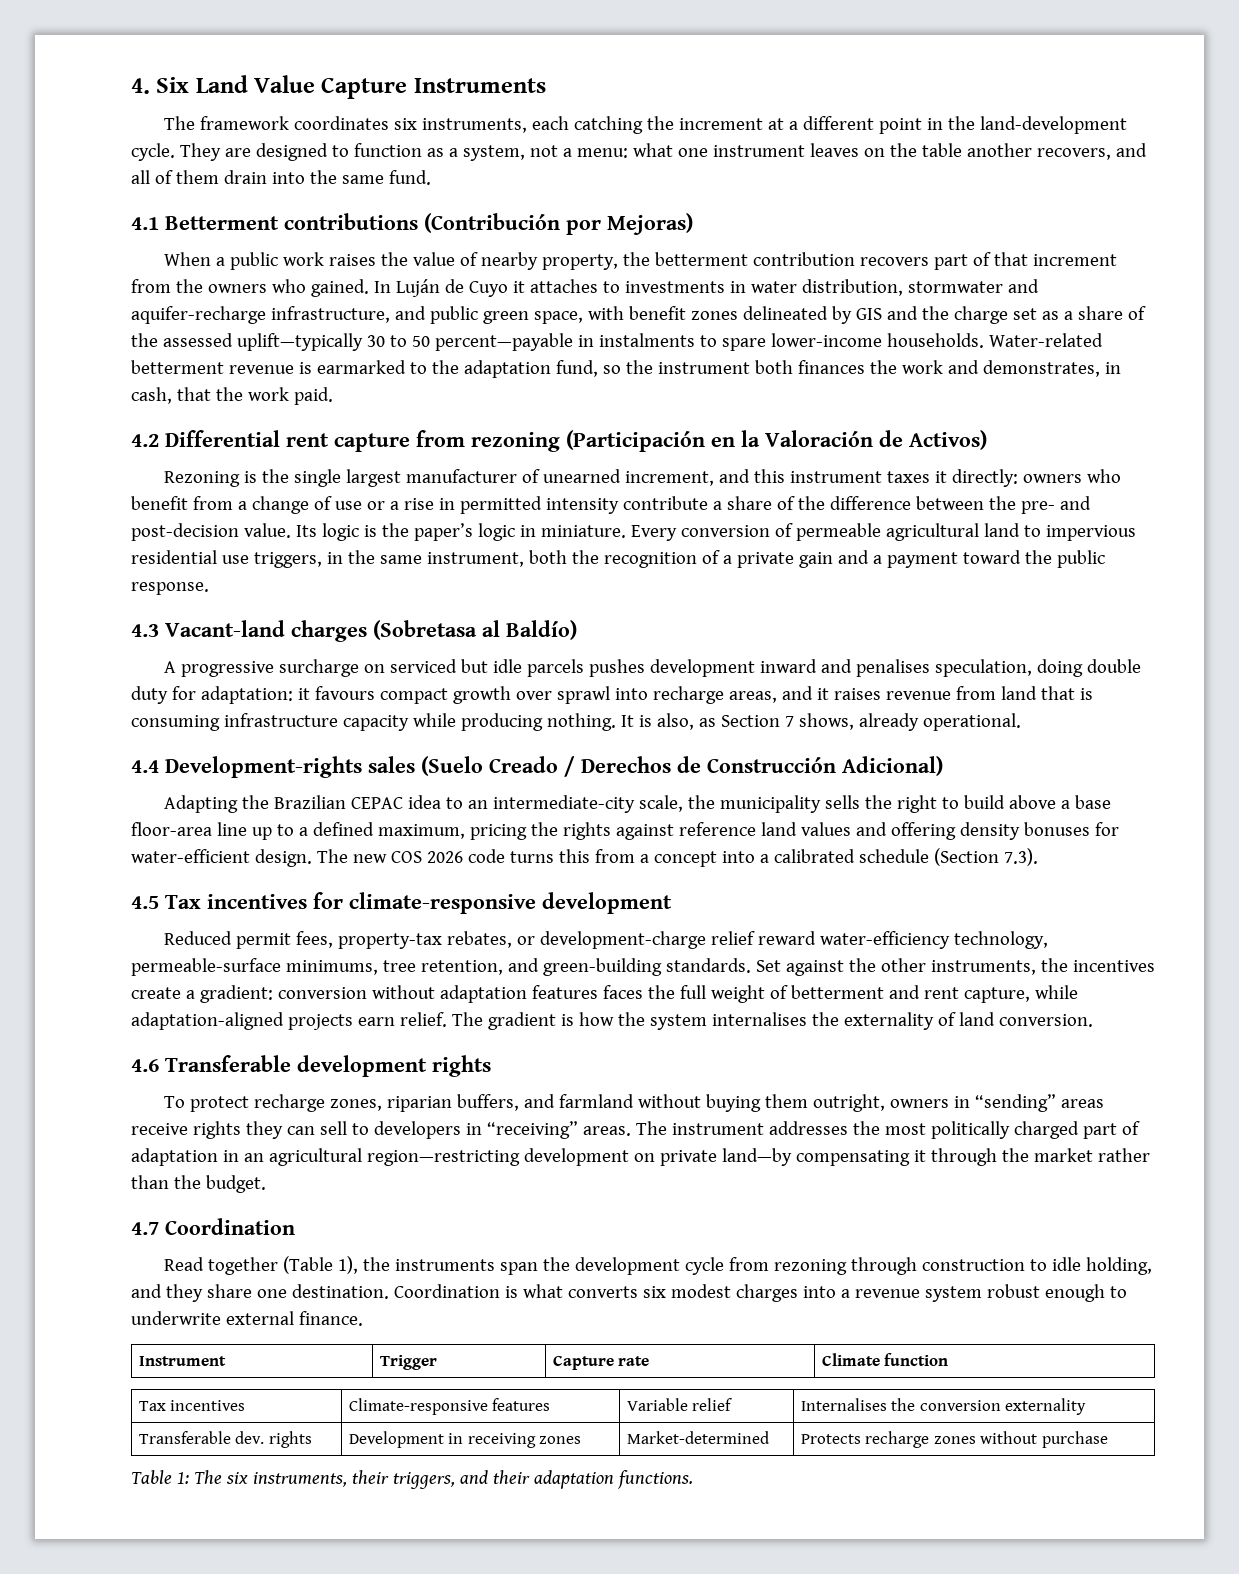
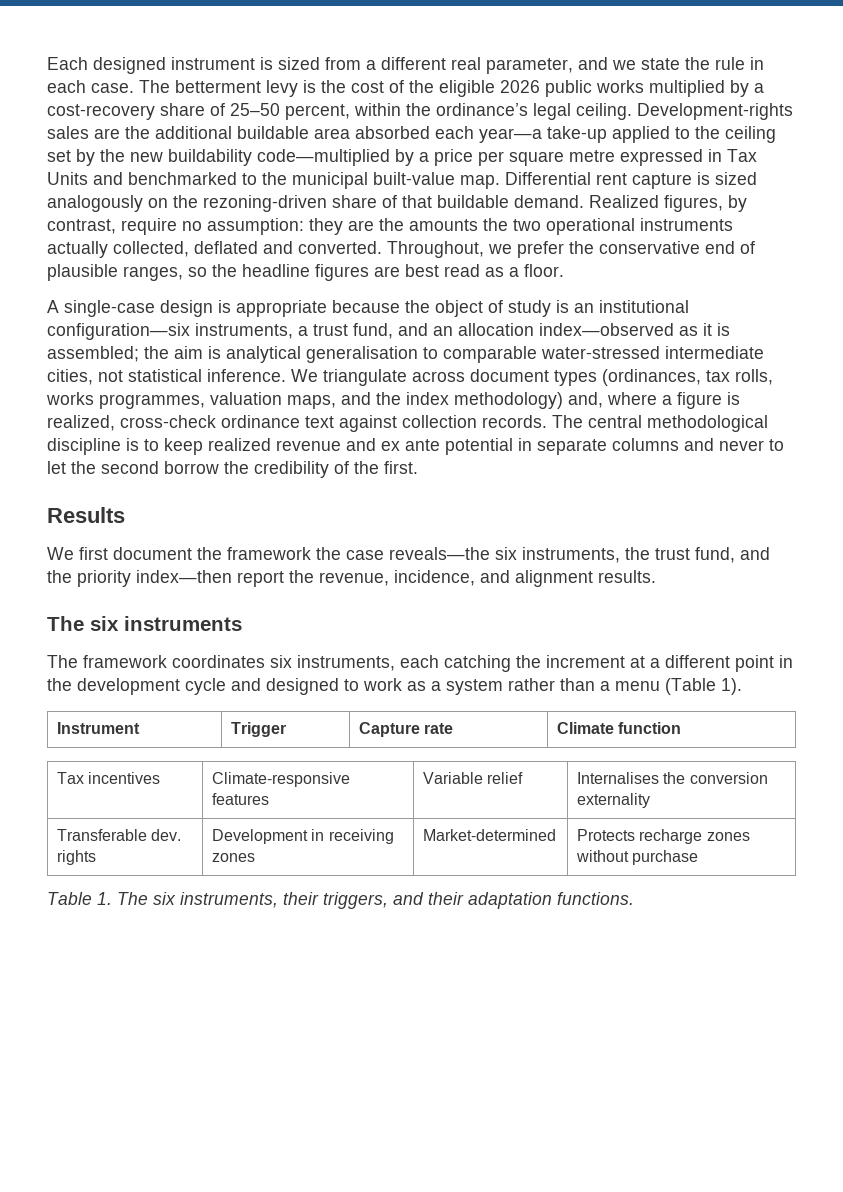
[131,75,546,99] 4. Six Land Value Capture Instruments -> [47,57,764,74] [47,80,764,97] [47,103,793,120] [47,126,776,143] [47,149,757,166] [47,172,757,189] [47,195,747,212] [47,218,733,235] [47,241,755,258] [47,264,564,281] [47,300,689,317] [47,323,730,340] [47,346,764,363] [47,369,773,386] [46,392,740,409] [47,415,768,432] [47,438,784,455] [47,461,418,478] [47,507,125,523] [47,547,770,563] [47,570,656,587] [47,616,242,631] Each designed instrument is sized from a different real parameter, and we state the rule in each case. The betterment levy is the cost of the eligible 2026 public works multiplied by a cost-recovery share of 25–50 percent, within the ordinance’s legal ceiling. Development-rights sales are the additional buildable area absorbed each year—a take-up applied to the ceiling set by the new buildability code—multiplied by a price per square metre expressed in Tax Units and benchmarked to the municipal built-value map. Differential rent capture is sized analogously on the rezoning-driven share of that buildable demand. Realized figures, by contrast, require no assumption: they are the amounts the two operational instruments actually collected, deflated and converted. Throughout, we prefer the conservative end of plausible ranges, so the headline figures are best read as a floor. // A single-case design is appropriate because the object of study is an institutional configuration—six instruments, a trust fund, and an allocation index—observed as it is assembled; the aim is analytical generalisation to comparable water-stressed intermediate cities, not statistical inference. We triangulate across document types (ordinances, tax rolls, works programmes, valuation maps, and the index methodology) and, where a figure is realized, cross-check ordinance text against collection records. The central methodological discipline is to keep realized revenue and ex ante potential in separate columns and never to let the second borrow the credibility of the first. // Results // We first document the framework the case reveals—the six instruments, the trust fund, and the priority index—then report the revenue, incidence, and alignment results. // The six instruments
[979,116,1127,134] [131,143,251,161] land-development cycle. They are -> [77,678,261,695] development cycle and
[353,143,1147,161] [131,170,431,185] [131,213,693,235] [164,252,1117,270] [131,279,1039,297] [131,306,1146,324] [131,333,1103,351] [131,360,1121,378] [131,387,333,405] [131,430,987,452] [164,469,1121,487] [131,496,1091,514] [131,523,1136,541] [131,550,1105,568] [131,582,209,595] [131,620,577,642] [164,659,1141,677] [131,686,1093,704] [131,713,1021,731] [131,756,943,778] [164,795,1111,813] [131,822,1119,840] [131,848,1038,867] [131,892,672,914] [164,931,1049,949] [131,958,1155,976] [131,985,1078,1003] [131,1012,1093,1030] [131,1055,491,1077] [164,1094,1104,1112] [131,1121,1140,1139] [131,1148,1150,1166] [131,1175,266,1193] [131,1218,295,1235] [164,1256,1152,1275] [131,1284,1127,1302] [131,1311,363,1326] function as a system, not a menu: what one instrument leaves on the table another recovers, and all of them drain into the same fund. // 4.1 Betterment contributions (Contribución por Mejoras) // When a public work raises the value of nearby property, the betterment contribution recovers part of that increment from the owners who gained. In Luján de Cuyo it attaches to investments in water distribution, stormwater and aquifer-recharge infrastructure, and public green space, with benefit zones delineated by GIS and the charge set as a share of the assessed uplift—typically 30 to 50 percent—payable in instalments to spare lower-income households. Water-related betterment revenue is earmarked to the adaptation fund, so the instrument both finances the work and demonstrates, in cash, that the work paid. // 4.2 Differential rent capture from rezoning (Participación en la Valoración de Activos) // Rezoning is the single largest manufacturer of unearned increment, and this instrument taxes it directly: owners who benefit from a change of use or a rise in permitted intensity contribute a share of the difference between the pre- and post-decision value. Its logic is the paper’s logic in miniature. Every conversion of permeable agricultural land to impervious residential use triggers, in the same instrument, both the recognition of a private gain and a payment toward the public response. // 4.3 Vacant-land charges (Sobretasa al Baldío) // A progressive surcharge on serviced but idle parcels pushes development inward and penalises speculation, doing double duty for adaptation: it favours compact growth over sprawl into recharge areas, and it raises revenue from land that is consuming infrastructure capacity while producing nothing. It is also, as Section 7 shows, already operational. // 4.4 Development-rights sales (Suelo Creado / Derechos de Construcción Adicional) // Adapting the Brazilian CEPAC idea to an intermediate-city scale, the municipality sells the right to build above a base floor-area line up to a defined maximum, pricing the rights against reference land values and offering density bonuses for water-efficient design. The new COS 2026 code turns this from a concept into a calibrated schedule (Section 7.3). // 4.5 Tax incentives for climate-responsive development // Reduced permit fees, property-tax rebates, or development-charge relief reward water-efficiency technology, permeable-surface minimums, tree retention, and green-building standards. Set against the other instruments, the incentives create a gradient: conversion without adaptation features faces the full weight of betterment and rent capture, while adaptation-aligned projects earn relief. The gradient is how the system internalises the externality of land conversion. // 4.6 Transferable development rights // To protect recharge zones, riparian buffers, and farmland without buying them outright, owners in “sending” areas receive rights they can sell to developers in “receiving” areas. The instrument addresses the most politically charged part of adaptation in an agricultural region—restricting development on private land—by compensating it through the market rather than the budget. // 4.7 Coordination // Read together (Table 1), the instruments span the development cycle from rezoning through construction to idle holding, and they share one destination. Coordination is what converts six modest charges into a revenue system robust enough to underwrite external finance. -> [363,678,742,695] work as a system rather than a menu (Table 1).
[176,1472,189,1484] 1: -> [97,892,112,905] 1.

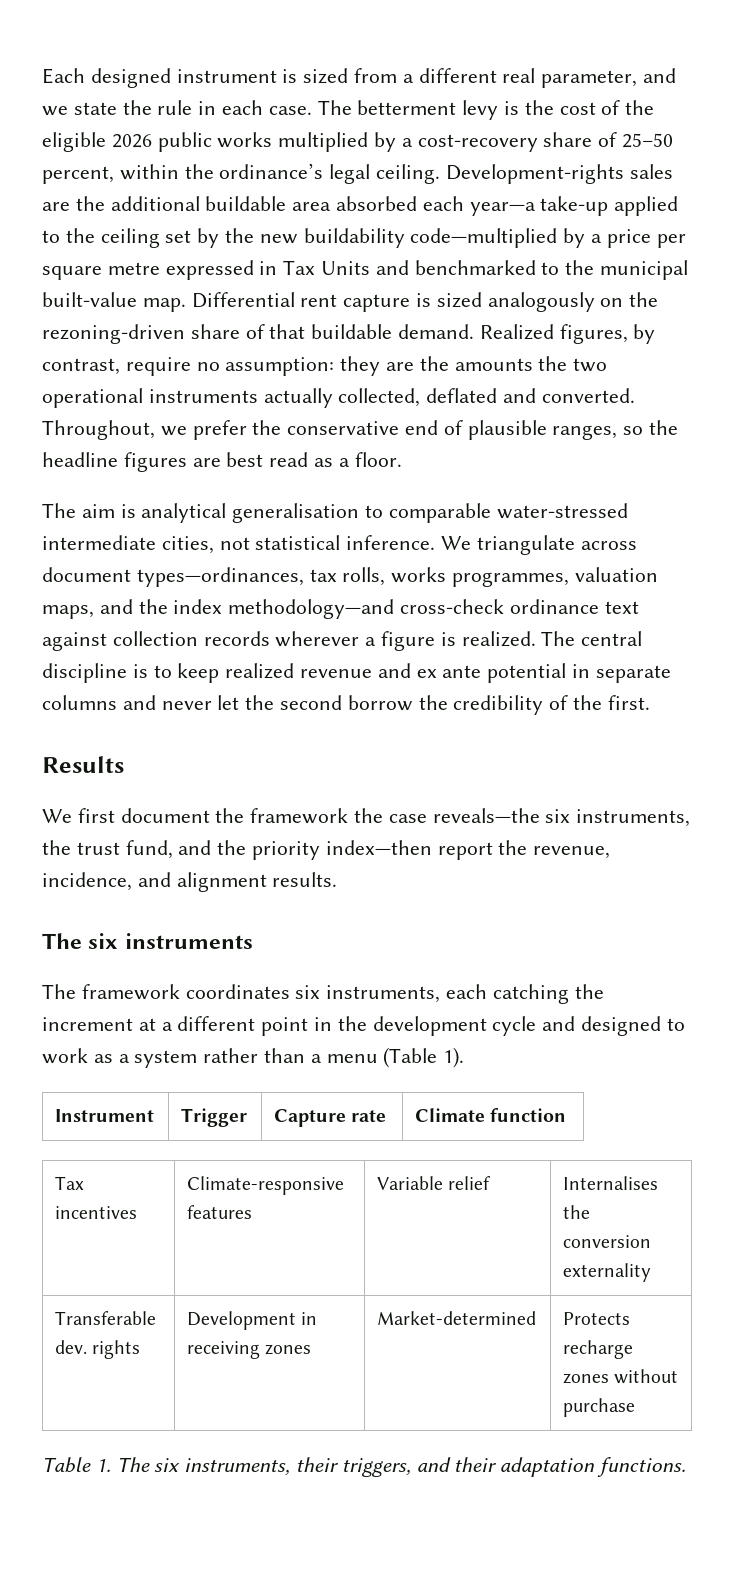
[47,300,689,317] [47,323,730,340] [47,346,169,362] A single-case design is appropriate because the object of study is an institutional configuration—six instruments, a trust fund, and an allocation index—observed as it is assembled; the -> [42,503,76,518] The
[554,369,701,386] types (ordinances, -> [136,567,304,587] types—ordinances,
[454,392,740,409] [47,415,115,431] methodology) and, where a figure is realized, -> [228,599,395,619] methodology—and
[482,415,547,428] records. -> [203,631,536,651] records wherever a figure is realized.
[647,415,768,432] methodological -> (643, 638) none
[769,439,784,451] to -> (212, 705) none

